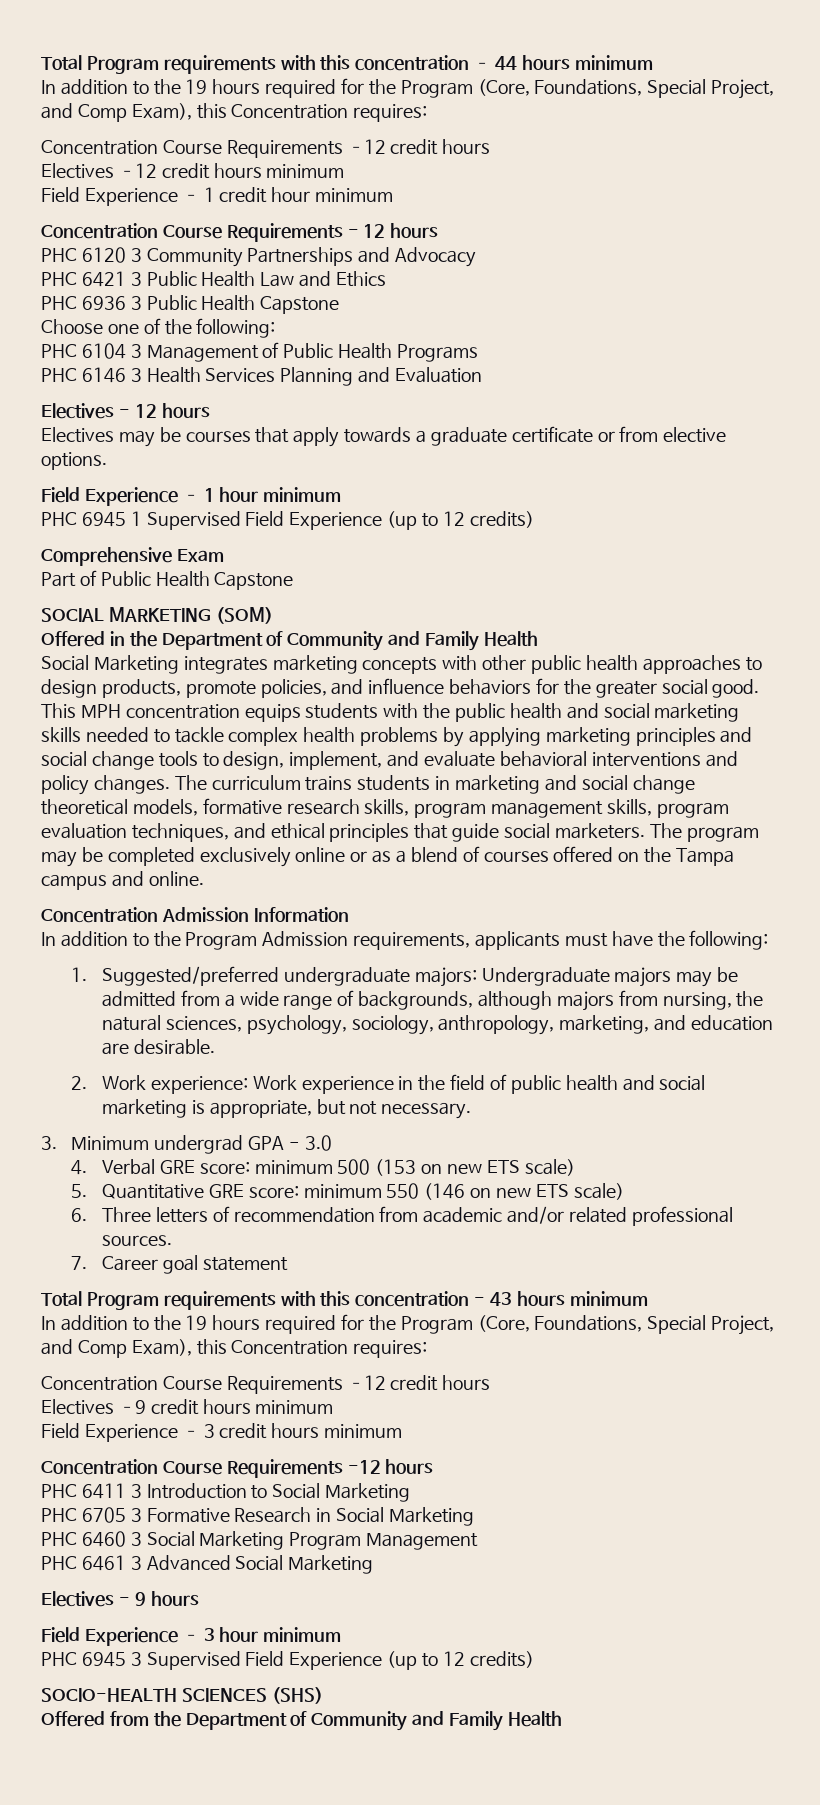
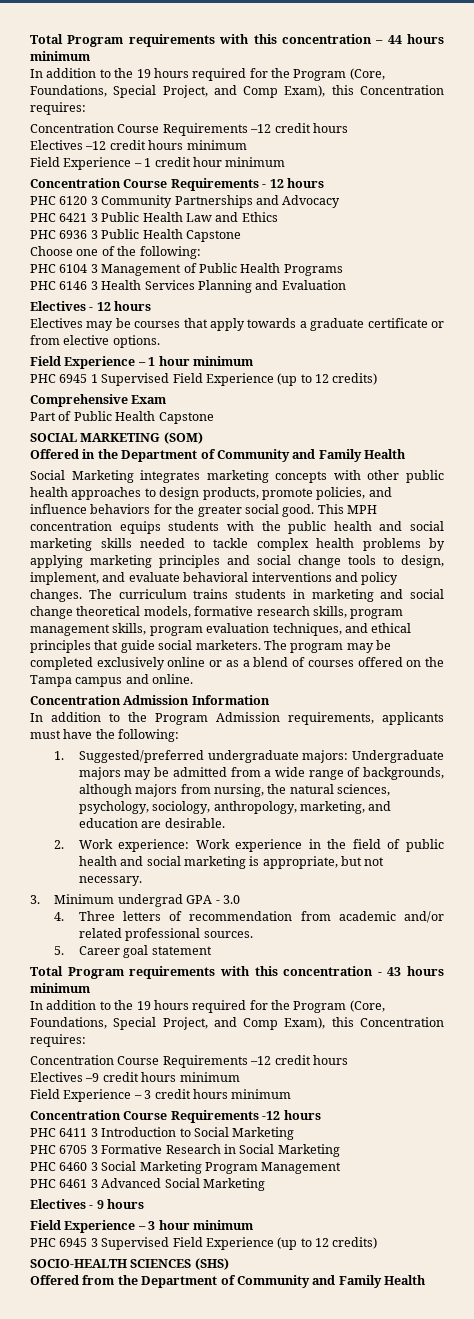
[101,1159,575,1176] [71,1183,624,1200] [71,1208,88,1222] Verbal GRE score: minimum 500 (153 on new ETS scale) // 5. Quantitative GRE score: minimum 550 (146 on new ETS scale) // 6. -> (65, 916) none
[71,1256,88,1270] 7. -> [54,946,65,955] 5.

